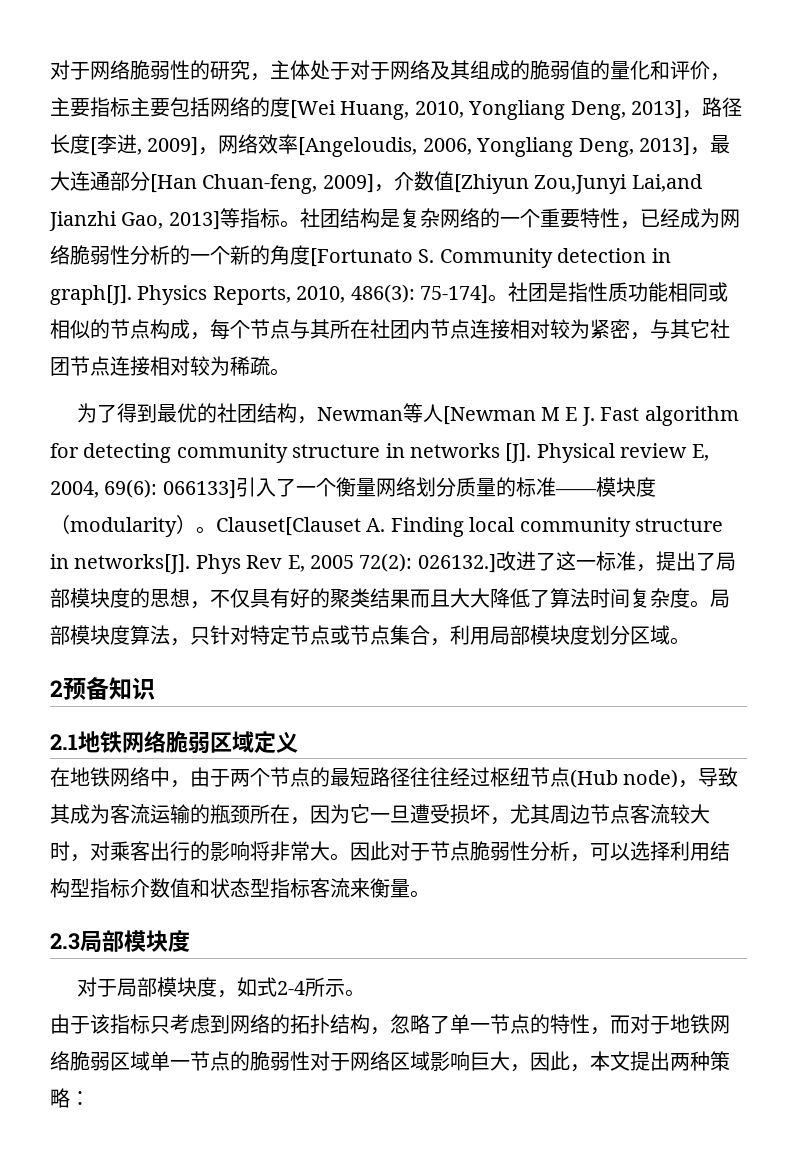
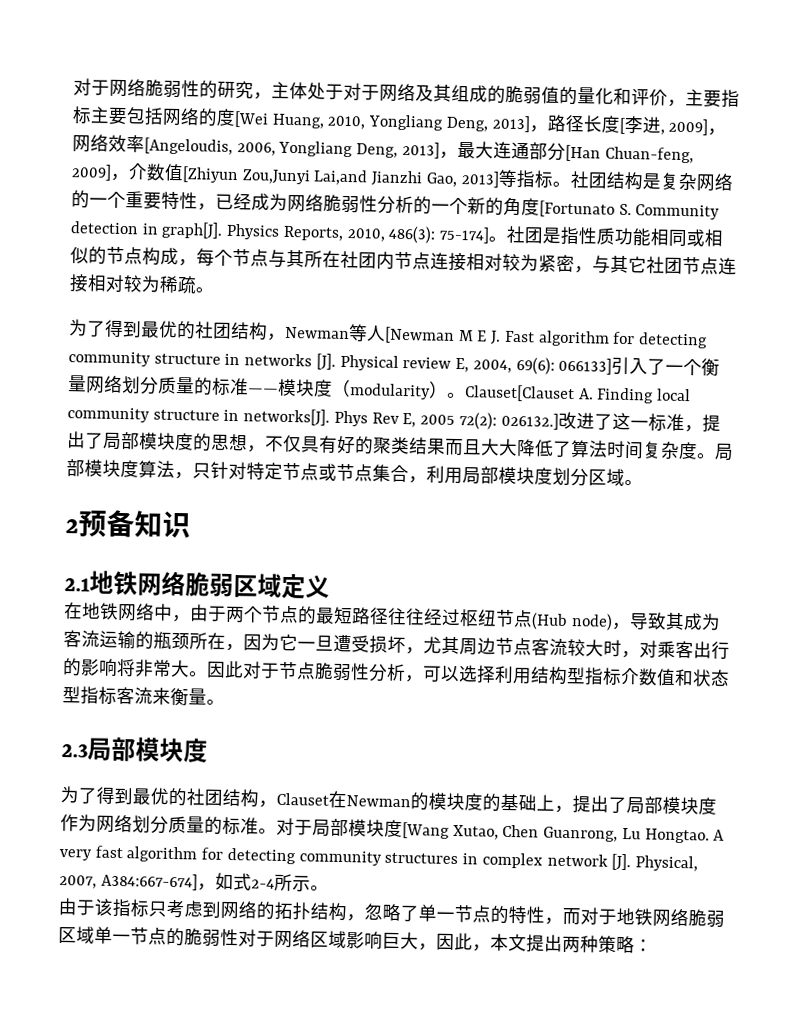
[76,977,217,997] 对于局部模块度 -> [60,786,717,815] [60,813,726,844] [59,845,698,872] [59,872,198,891] 为了得到最优的社团结构，Clauset在Newman的模块度的基础上，提出了局部模块度作为网络划分质量的标准。对于局部模块度[Wang Xutao, Chen Guanrong, Lu Hongtao. A very fast algorithm for detecting community structures in complex network [J]. Physical, 2007, A384:667-674]

